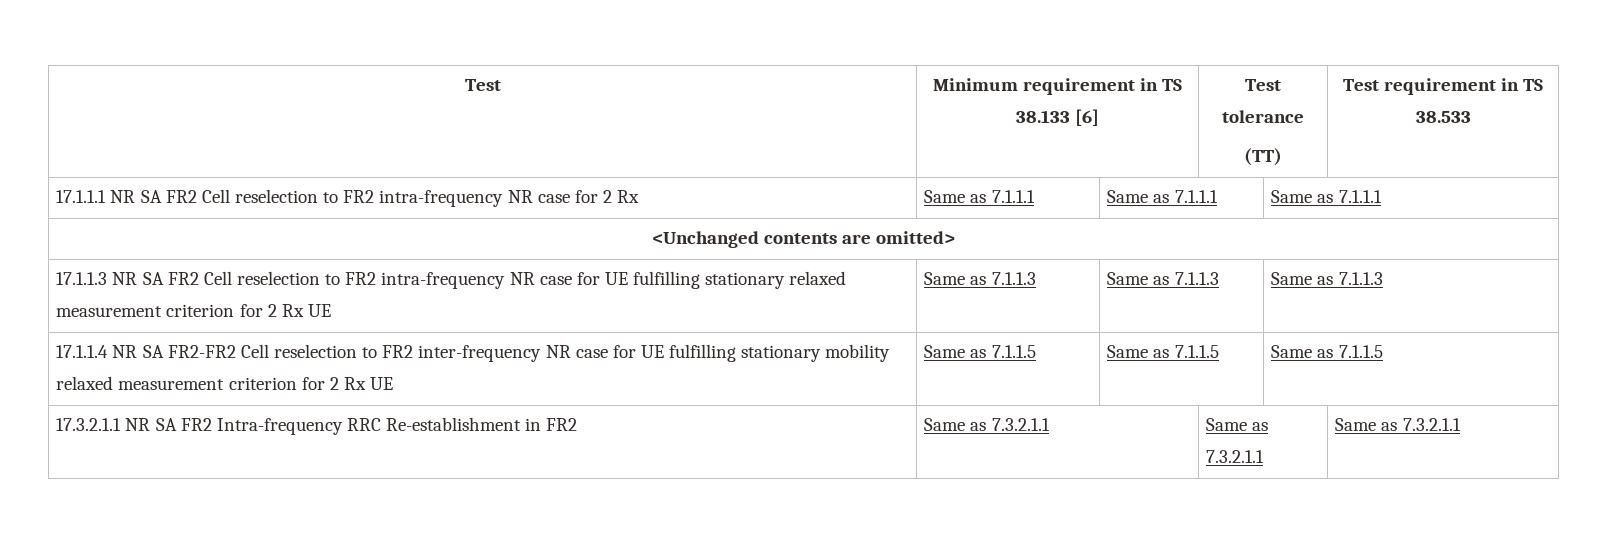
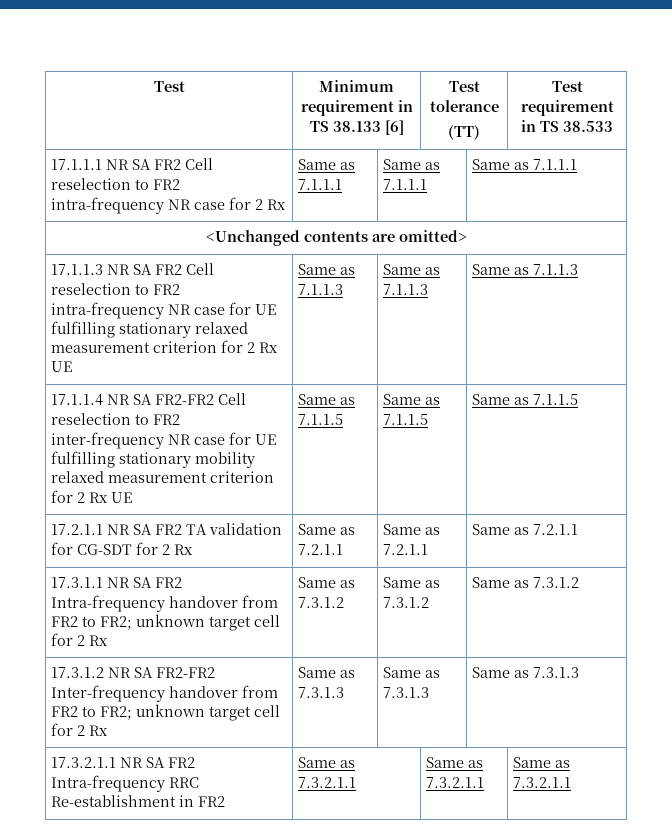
(1383, 351) none -> [51,523,283,535] [51,542,194,555] [298,524,356,535] [298,544,344,555] [383,524,441,535] [383,544,429,555] [472,524,579,535] [51,577,183,588] [51,595,279,612] [51,614,281,631] [51,633,109,646] [298,577,356,588] [298,597,345,608] [383,577,441,588] [383,597,430,608] [472,577,580,588] [51,667,216,678] [51,685,279,702] [51,704,281,721] [51,723,109,736] [298,667,356,678] [298,687,345,698] [383,667,441,678] [383,687,430,698] [472,667,580,678] // 17.2.1.1 NR SA FR2 TA validation for CG-SDT for 2 Rx | Same as 7.2.1.1 | Same as 7.2.1.1 | Same as 7.2.1.1 // 17.3.1.1 NR SA FR2 Intra-frequency handover from FR2 to FR2; unknown target cell for 2 Rx | Same as 7.3.1.2 | Same as 7.3.1.2 | Same as 7.3.1.2 // 17.3.1.2 NR SA FR2-FR2 Inter-frequency handover from FR2 to FR2; unknown target cell for 2 Rx | Same as 7.3.1.3 | Same as 7.3.1.3 | Same as 7.3.1.3

